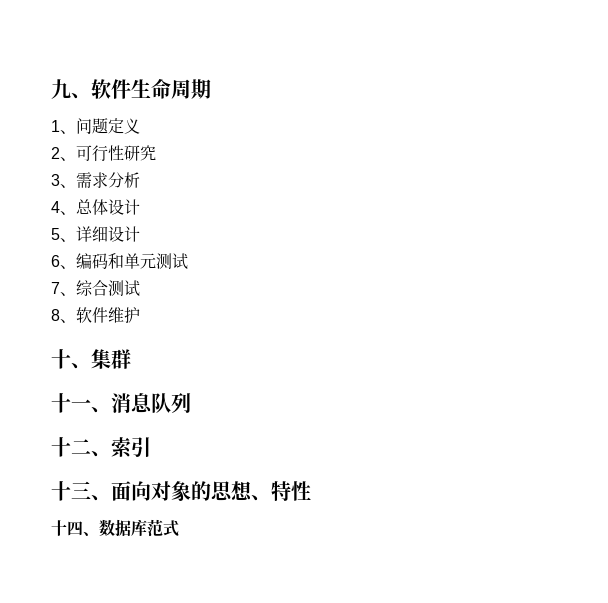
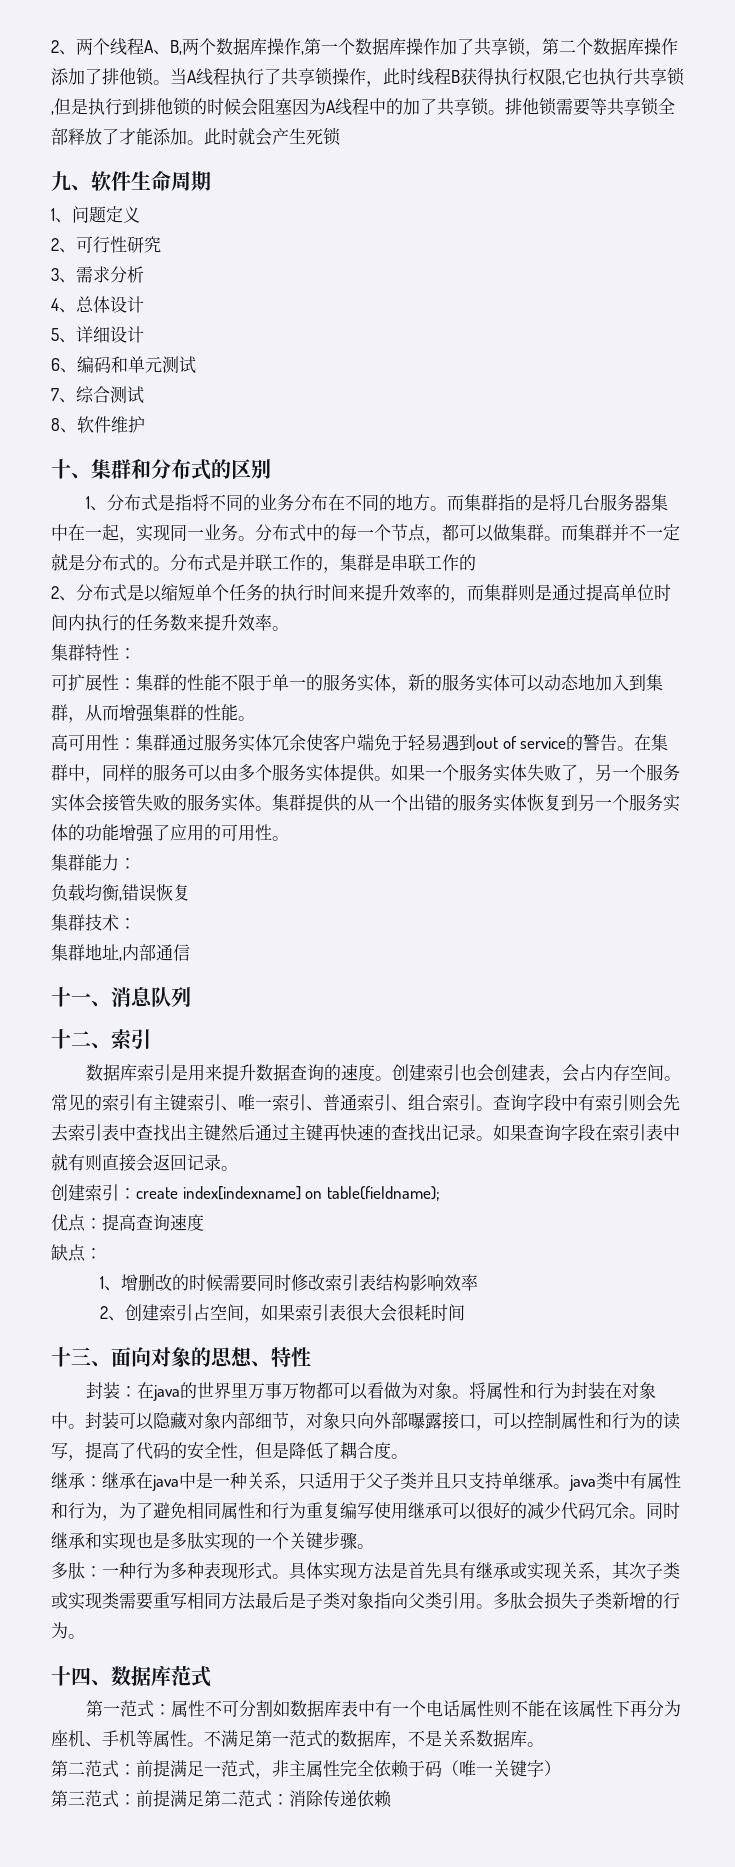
(51, 89) none -> [51,37,678,57] [51,67,685,87] [51,97,675,116] [51,127,341,146] 2、两个线程A、B,两个数据库操作,第一个数据库操作加了共享锁，第二个数据库操作添加了排他锁。当A线程执行了共享锁操作，此时线程B获得执行权限,它也执行共享锁,但是执行到排他锁的时候会阻塞因为A线程中的加了共享锁。排他锁需要等共享锁全部释放了才能添加。此时就会产生死锁 //
(131, 359) none -> [131,459,271,480] [85,494,668,512] [51,524,680,543] [51,553,476,573] [51,584,671,603] [51,614,289,631] [51,644,136,662] [51,674,663,693] [51,704,255,723] [51,733,669,752] [51,764,680,783] [51,794,680,812] [51,824,289,842] [51,854,136,871] [51,884,190,902] [51,914,136,931] [51,944,190,961] 和分布式的区别 // 1、分布式是指将不同的业务分布在不同的地方。而集群指的是将几台服务器集中在一起，实现同一业务。分布式中的每一个节点，都可以做集群。而集群并不一定就是分布式的。分布式是并联工作的，集群是串联工作的 // 2、分布式是以缩短单个任务的执行时间来提升效率的，而集群则是通过提高单位时间内执行的任务数来提升效率。 // 集群特性： // 可扩展性：集群的性能不限于单一的服务实体，新的服务实体可以动态地加入到集群，从而增强集群的性能。 // 高可用性：集群通过服务实体冗余使客户端免于轻易遇到out of service的警告。在集群中，同样的服务可以由多个服务实体提供。如果一个服务实体失败了，另一个服务实体会接管失败的服务实体。集群提供的从一个出错的服务实体恢复到另一个服务实体的功能增强了应用的可用性。 // 集群能力： // 负载均衡,错误恢复 // 集群技术： // 集群地址,内部通信
(151, 447) none -> [85,1064,681,1083] [51,1094,680,1112] [51,1124,680,1142] [51,1153,238,1172] [51,1184,440,1201] [51,1214,204,1232] [51,1244,102,1262] [99,1273,478,1292] [99,1304,465,1323] // 数据库索引是用来提升数据查询的速度。创建索引也会创建表，会占内存空间。常见的索引有主键索引、唯一索引、普通索引、组合索引。查询字段中有索引则会先去索引表中查找出主键然后通过主键再快速的查找出记录。如果查询字段在索引表中就有则直接会返回记录。 // 创建索引：create index[indexname] on table(fieldname); // 优点：提高查询速度 // 缺点： // 1、增删改的时候需要同时修改索引表结构影响效率 // 2、创建索引占空间，如果索引表很大会很耗时间
[51,519,179,537] 十四、数据库范式 -> [85,1382,656,1401] [51,1412,680,1431] [51,1441,408,1461] [51,1472,681,1491] [51,1502,680,1521] [51,1531,374,1550] [51,1561,680,1581] [51,1592,680,1610] [51,1622,85,1639] [51,1665,211,1687] [85,1700,681,1718] [51,1730,544,1749] [51,1760,561,1779] [51,1790,392,1808] 封装：在java的世界里万事万物都可以看做为对象。将属性和行为封装在对象中。封装可以隐藏对象内部细节，对象只向外部曝露接口，可以控制属性和行为的读写，提高了代码的安全性，但是降低了耦合度。 // 继承：继承在java中是一种关系，只适用于父子类并且只支持单继承。java类中有属性和行为，为了避免相同属性和行为重复编写使用继承可以很好的减少代码冗余。同时继承和实现也是多肽实现的一个关键步骤。 // 多肽：一种行为多种表现形式。具体实现方法是首先具有继承或实现关系，其次子类或实现类需要重写相同方法最后是子类对象指向父类引用。多肽会损失子类新增的行为。 // 十四、数据库范式 // 第一范式：属性不可分割如数据库表中有一个电话属性则不能在该属性下再分为座机、手机等属性。不满足第一范式的数据库，不是关系数据库。 // 第二范式：前提满足一范式，非主属性完全依赖于码（唯一关键字） // 第三范式：前提满足第二范式：消除传递依赖

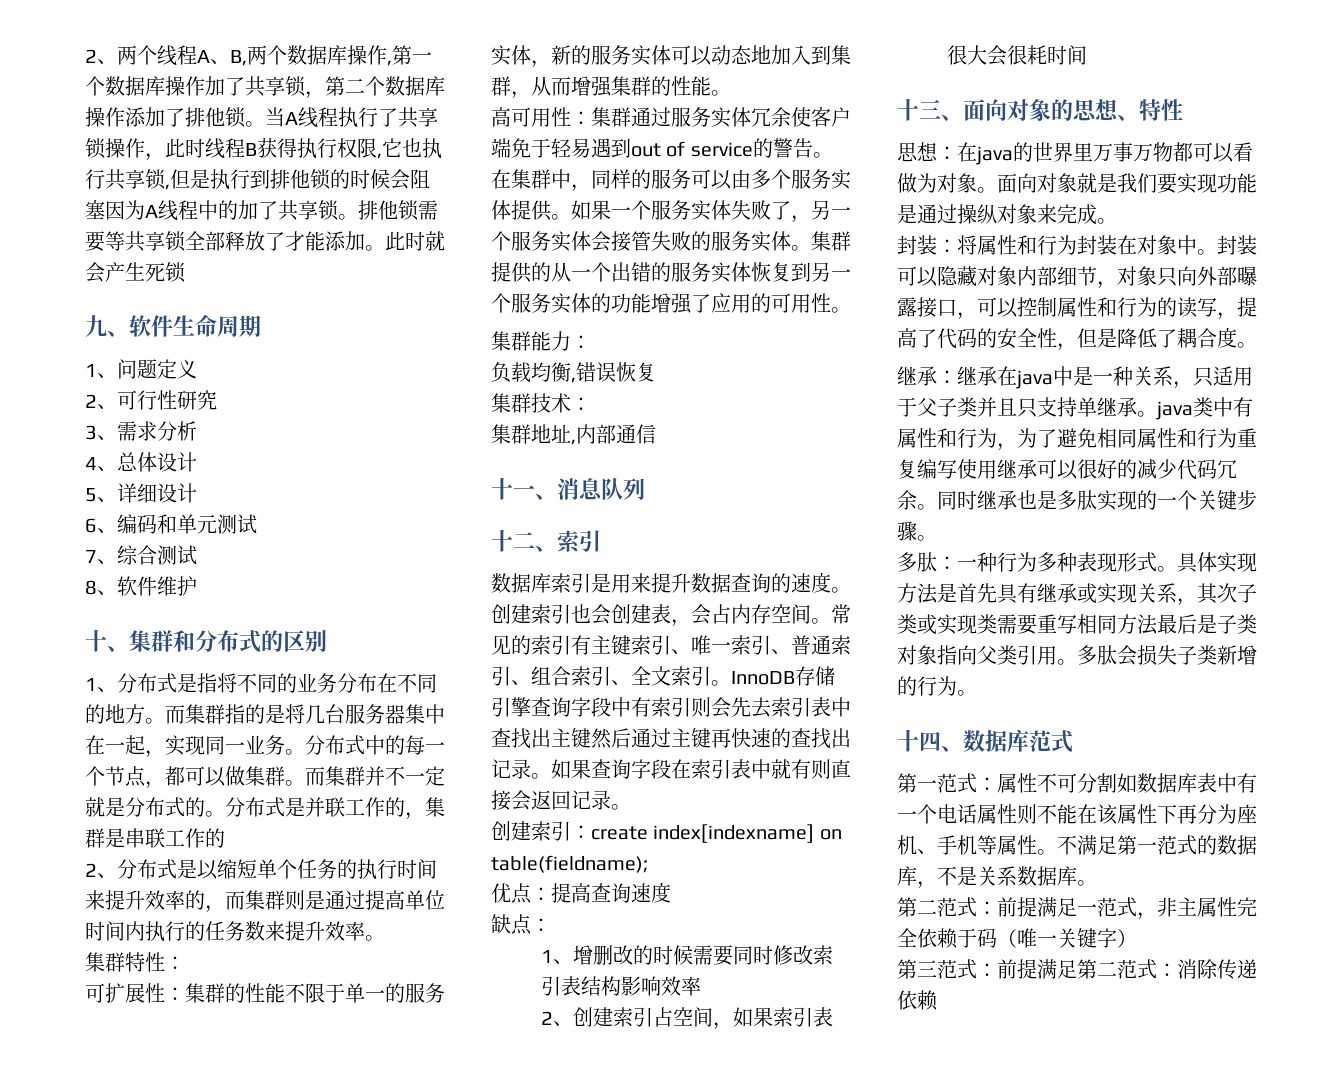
[476,1106,493,1111] 。 -> [611,666,835,686] [491,697,531,717] 、全文索引。InnoDB存储引擎
[85,1382,120,1399] 封装 -> [897,142,938,162] 思想
(469, 1396) none -> [997,173,1257,194] [897,204,1117,225] [897,235,957,255] 面向对象就是我们要实现功能是通过操纵对象来完成。 // 封装：
[85,1532,136,1550] 和实现 -> (1017, 500) none

